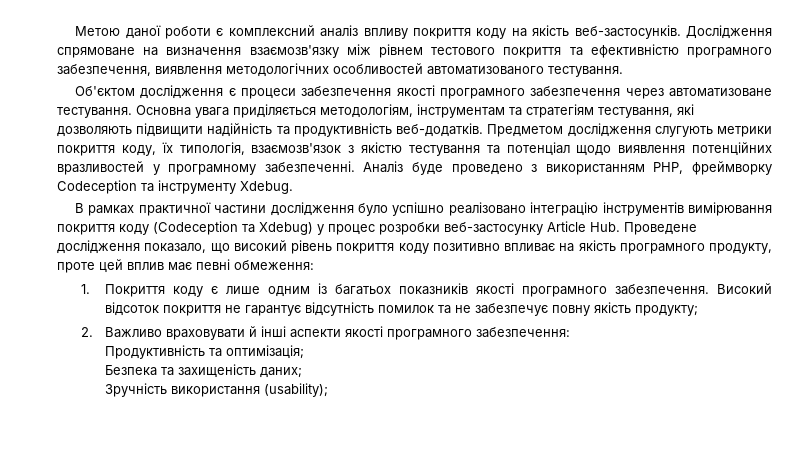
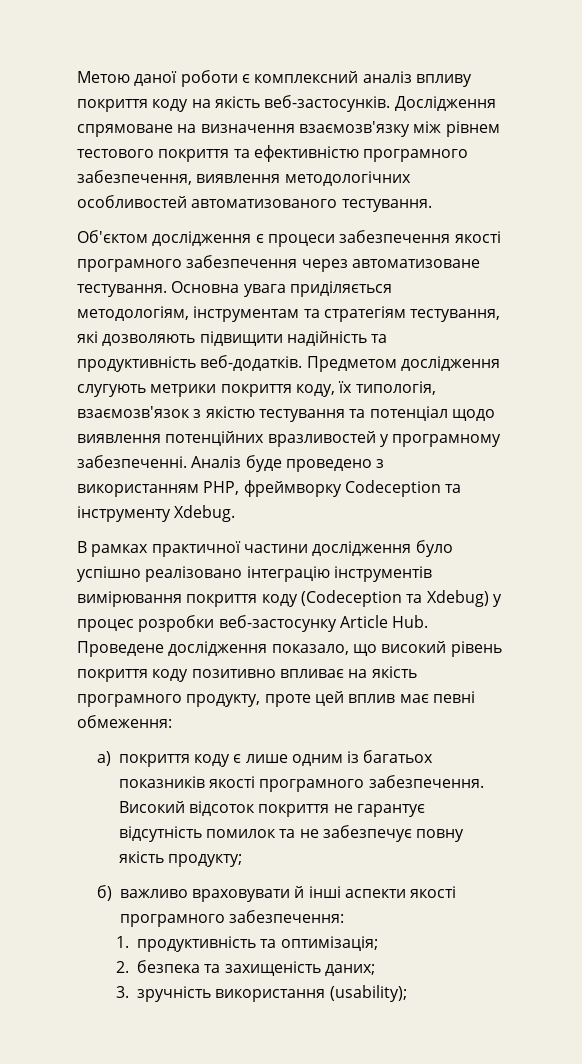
[81,284,166,297] 1. Покриття -> [96,751,190,767] а) покриття
[81,327,163,338] 2. Важливо -> [96,885,188,901] б) важливо
[105,345,206,359] Продуктивність -> [116,936,257,952] 1. продуктивність
[105,365,158,376] Безпека -> [116,960,201,973] 2. безпека
[105,383,168,397] Зручність -> [116,986,212,1002] 3. зручність

